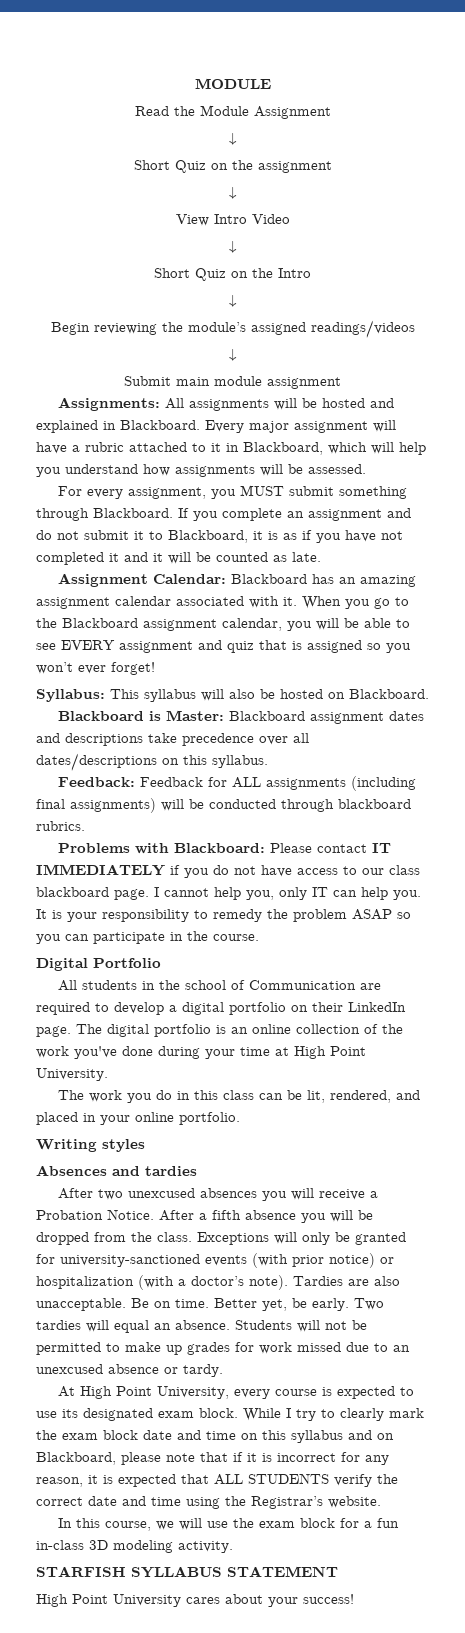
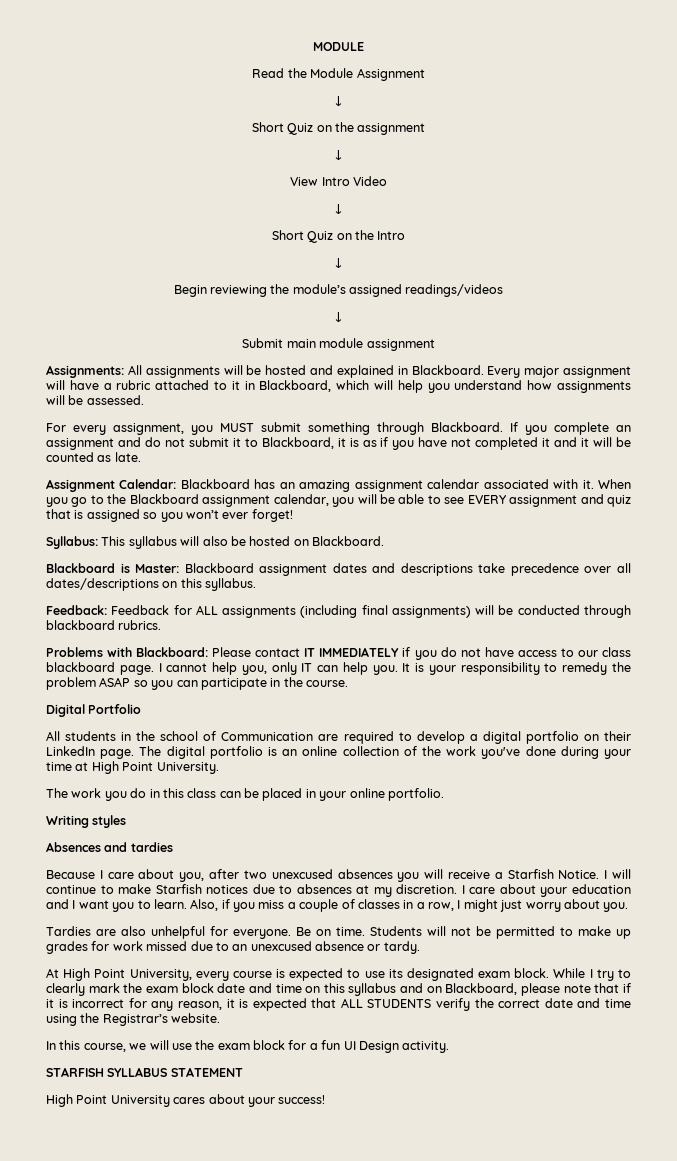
[306,1090,420,1103] lit, rendered, and -> (259, 793) none
[57,1188,93,1199] After -> [46,869,240,882] Because I care about you, after
[36,1209,373,1223] [36,1232,406,1245] [36,1253,394,1268] [36,1275,400,1290] [36,1298,384,1311] [36,1320,230,1333] Probation Notice. After a fifth absence you will be dropped from the class. Exceptions will only be granted for university-sanctioned events (with prior notice) or hospitalization (with a doctor’s note). Tardies are also unacceptable. Be on time. Better yet, be early. Two tardies will equal an absence. -> [507,869,631,879] [46,884,632,897] [46,899,629,912] [46,926,365,939] Starfish Notice. I will continue to make Starfish notices due to absences at my discretion. I care about your education and I want you to learn. Also, if you miss a couple of classes in a row, I might just worry about you. // Tardies are also unhelpful for everyone. Be on time.
[36,1540,173,1553] in-class 3D modeling -> [343,1041,399,1053] UI Design

